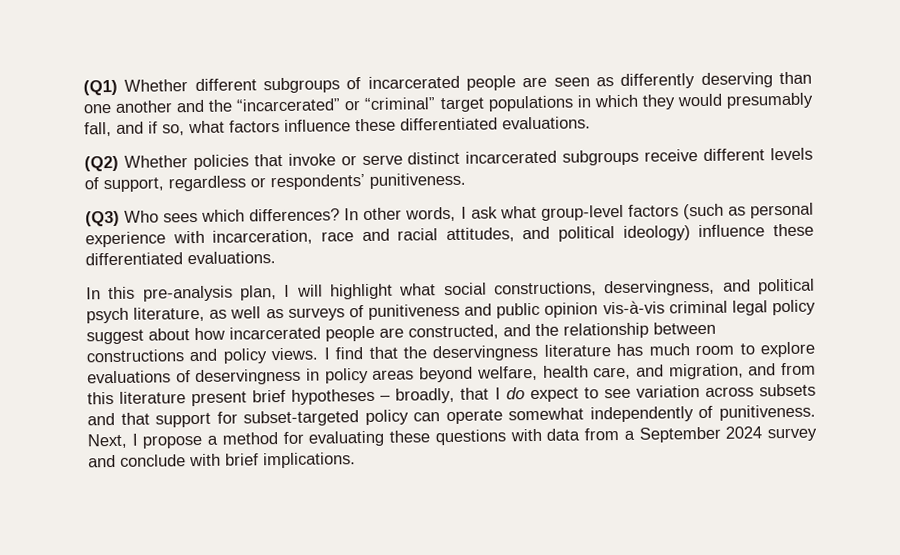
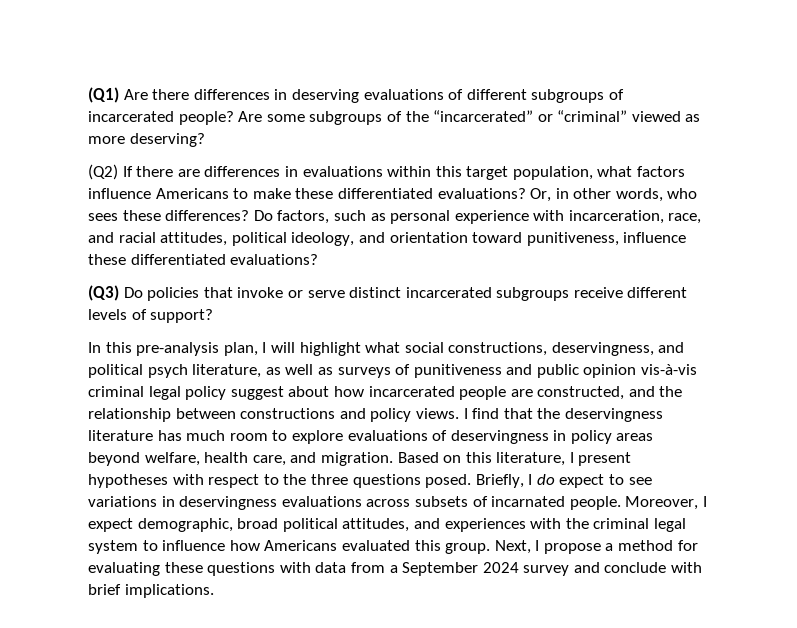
[124,71,812,94] [83,92,815,114] [84,116,591,137] [84,155,188,172] Whether different subgroups of incarcerated people are seen as differently deserving than one another and the “incarcerated” or “criminal” target populations in which they would presumably fall, and if so, what factors influence these differentiated evaluations. // (Q2) Whether -> [123,89,624,103] [88,110,701,125] [88,133,205,147] [88,164,686,180] [88,188,698,202] [88,210,702,224] [88,232,687,246] [88,254,319,265] [88,285,143,301] Are there differences in deserving evaluations of different subgroups of incarcerated people? Are some subgroups of the “incarcerated” or “criminal” viewed as more deserving? // (Q2) If there are differences in evaluations within this target population, what factors influence Americans to make these differentiated evaluations? Or, in other words, who sees these differences? Do factors, such as personal experience with incarceration, race, and racial attitudes, political ideology, and orientation toward punitiveness, influence these differentiated evaluations? // (Q3) Do
[103,172,466,193] [85,202,815,227] [85,223,814,248] [85,251,276,266] support, regardless or respondents’ punitiveness. // (Q3) Who sees which differences? In other words, I ask what group-level factors (such as personal experience with incarceration, race and racial attitudes, and political ideology) influence these differentiated evaluations. -> [150,309,214,323] support?
[668,362,816,380] [87,387,490,407] migration, and from this literature present brief hypotheses – broadly, that -> [320,452,632,466] [88,474,524,488] migration. Based on this literature, I present hypotheses with respect to the three questions posed. Briefly,
[635,383,817,398] [87,404,816,428] variation across subsets and that support for subset-targeted policy can operate somewhat independently of punitiveness. -> [88,496,707,510] [88,518,686,532] [88,540,491,554] variations in deservingness evaluations across subsets of incarnated people. Moreover, I expect demographic, broad political attitudes, and experiences with the criminal legal system to influence how Americans evaluated this group.

